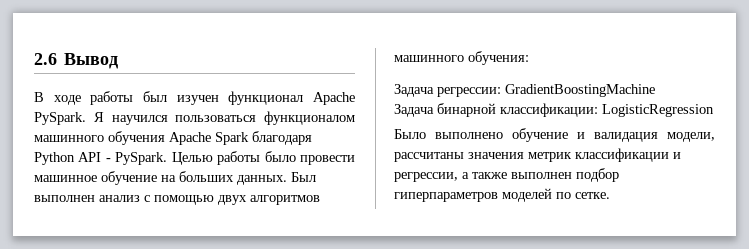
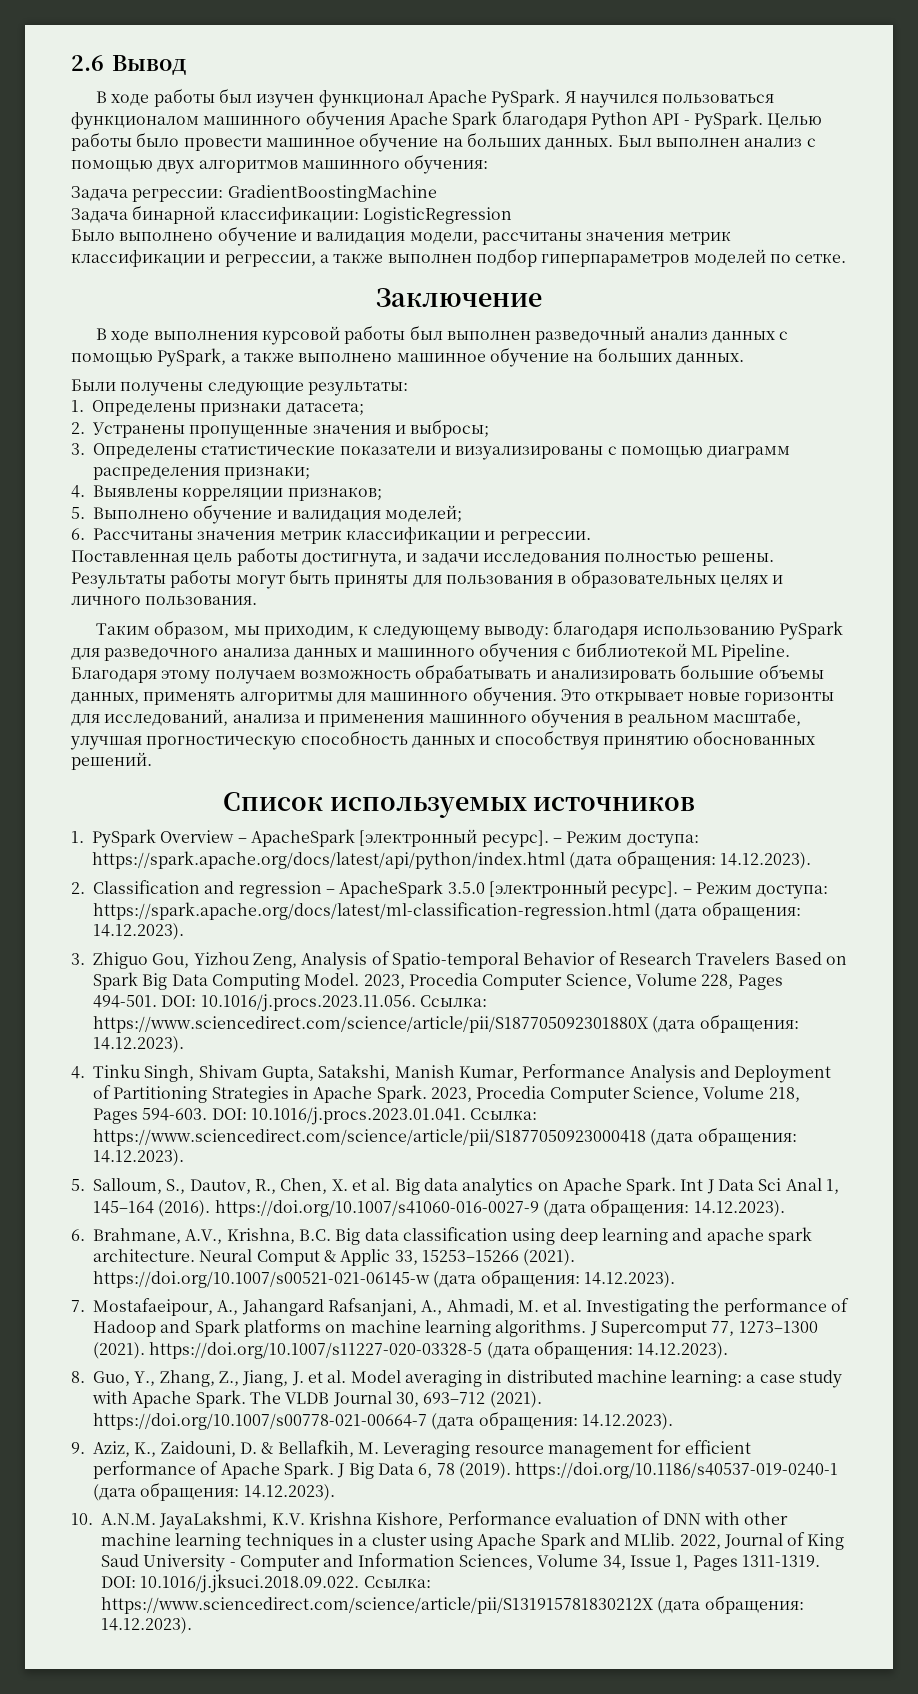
(610, 195) none -> [376,288,542,307] [96,325,789,345] [71,347,744,367] [71,379,408,396] [71,400,364,416] [71,419,490,439] [71,443,791,460] [93,466,311,480] [71,485,382,501] [71,504,463,524] [71,527,591,544] [71,547,774,567] [71,569,784,589] [71,596,258,605] [96,620,843,640] [71,642,791,662] [71,664,824,684] [71,686,834,706] [71,708,801,728] [70,730,816,750] [71,752,152,770] [222,792,696,818] [71,829,699,848] [92,850,811,870] [71,880,829,899] [93,901,801,920] [93,923,184,940] [71,951,847,970] [93,972,783,990] [93,994,487,1012] [93,1014,799,1033] [93,1036,184,1053] [71,1064,832,1083] [93,1085,800,1103] [93,1107,538,1125] [93,1127,797,1146] [93,1149,184,1166] [71,1177,840,1196] [93,1198,785,1217] [71,1227,812,1245] [93,1249,576,1266] [93,1269,675,1288] [71,1298,849,1317] [93,1319,818,1337] [93,1340,729,1359] [71,1370,843,1388] [92,1390,542,1408] [93,1411,673,1430] [71,1440,751,1458] [93,1461,839,1479] [93,1482,335,1501] [71,1511,789,1530] [101,1532,845,1550] [101,1553,820,1572] [101,1574,431,1593] [101,1595,804,1614] [101,1617,192,1634] // Заключение // В ходе выполнения курсовой работы был выполнен разведочный анализ данных с помощью PySpark, а также выполнено машинное обучение на больших данных. // Были получены следующие результаты: // 1. Определены признаки датасета; // 2. Устранены пропущенные значения и выбросы; // 3. Определены статистические показатели и визуализированы с помощью диаграмм распределения признаки; // 4. Выявлены корреляции признаков; // 5. Выполнено обучение и валидация моделей; // 6. Рассчитаны значения метрик классификации и регрессии. // Поставленная цель работы достигнута, и задачи исследования полностью решены. Результаты работы могут быть приняты для пользования в образовательных целях и личного пользования. // Таким образом, мы приходим, к следующему выводу: благодаря использованию PySpark для разведочного анализа данных и машинного обучения с библиотекой ML Pipeline. Благодаря этому получаем возможность обрабатывать и анализировать большие объемы данных, применять алгоритмы для машинного обучения. Это открывает новые горизонты для исследований, анализа и применения машинного обучения в реальном масштабе, улучшая прогностическую способность данных и способствуя принятию обоснованных решений. // Список используемых источников // 1. PySpark Overview – ApacheSpark [электронный ресурс]. – Режим доступа: https://spark.apache.org/docs/latest/api/python/index.html (дата обращения: 14.12.2023). // 2. Classification and regression – ApacheSpark 3.5.0 [электронный ресурс]. – Режим доступа: https://spark.apache.org/docs/latest/ml-classification-regression.html (дата обращения: 14.12.2023). // 3. Zhiguo Gou, Yizhou Zeng, Analysis of Spatio-temporal Behavior of Research Travelers Based on Spark Big Data Computing Model. 2023, Procedia Computer Science, Volume 228, Pages 494-501. DOI: 10.1016/j.procs.2023.11.056. Ссылка: https://www.sciencedirect.com/science/article/pii/S187705092301880X (дата обращения: 14.12.2023). // 4. Tinku Singh, Shivam Gupta, Satakshi, Manish Kumar, Performance Analysis and Deployment of Partitioning Strategies in Apache Spark. 2023, Procedia Computer Science, Volume 218, Pages 594-603. DOI: 10.1016/j.procs.2023.01.041. Ссылка: https://www.sciencedirect.com/science/article/pii/S1877050923000418 (дата обращения: 14.12.2023). // 5. Salloum, S., Dautov, R., Chen, X. et al. Big data analytics on Apache Spark. Int J Data Sci Anal 1, 145–164 (2016). https://doi.org/10.1007/s41060-016-0027-9 (дата обращения: 14.12.2023). // 6. Brahmane, A.V., Krishna, B.C. Big data classification using deep learning and apache spark architecture. Neural Comput & Applic 33, 15253–15266 (2021). https://doi.org/10.1007/s00521-021-06145-w (дата обращения: 14.12.2023). // 7. Mostafaeipour, A., Jahangard Rafsanjani, A., Ahmadi, M. et al. Investigating the performance of Hadoop and Spark platforms on machine learning algorithms. J Supercomput 77, 1273–1300 (2021). https://doi.org/10.1007/s11227-020-03328-5 (дата обращения: 14.12.2023). // 8. Guo, Y., Zhang, Z., Jiang, J. et al. Model averaging in distributed machine learning: a case study with Apache Spark. The VLDB Journal 30, 693–712 (2021). https://doi.org/10.1007/s00778-021-00664-7 (дата обращения: 14.12.2023). // 9. Aziz, K., Zaidouni, D. & Bellafkih, M. Leveraging resource management for efficient performance of Apache Spark. J Big Data 6, 78 (2019). https://doi.org/10.1186/s40537-019-0240-1 (дата обращения: 14.12.2023). // 10. A.N.M. JayaLakshmi, K.V. Krishna Kishore, Performance evaluation of DNN with other machine learning techniques in a cluster using Apache Spark and MLlib. 2022, Journal of King Saud University - Computer and Information Sciences, Volume 34, Issue 1, Pages 1311-1319. DOI: 10.1016/j.jksuci.2018.09.022. Ссылка: https://www.sciencedirect.com/science/article/pii/S131915781830212X (дата обращения: 14.12.2023).

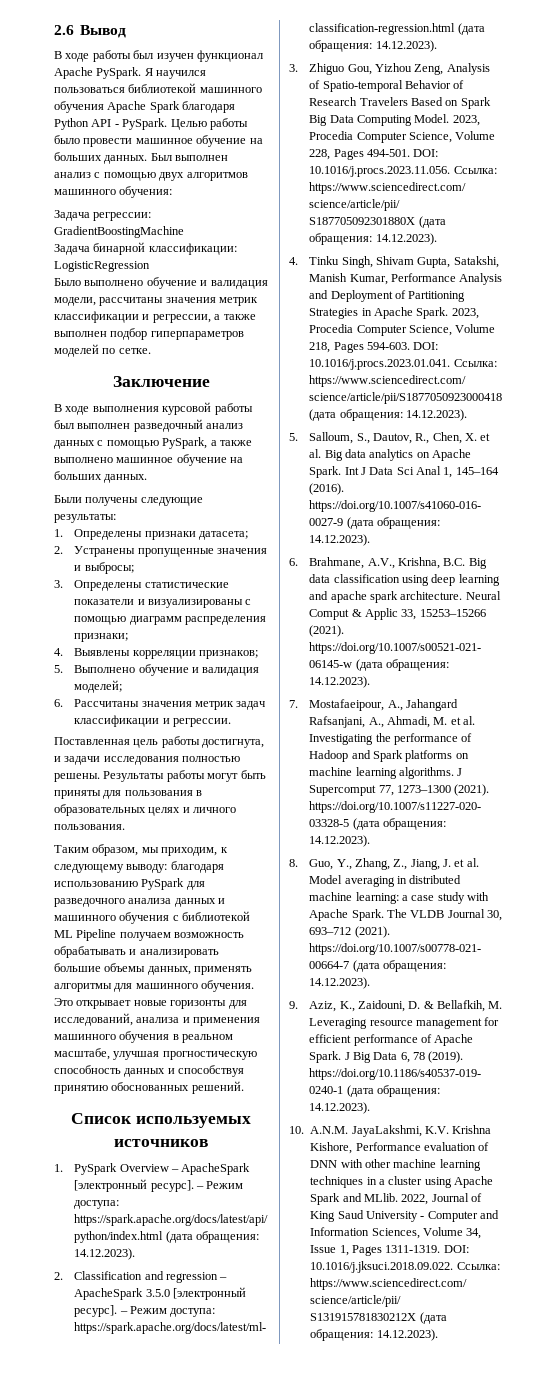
[71,112,199,130] функционалом -> [128,83,197,93] библиотекой
(342, 537) none -> [236,701,266,710] задач
[721,644,791,661] [71,667,211,684] Pipeline. Благодаря этому -> [76,929,117,941] Pipeline

